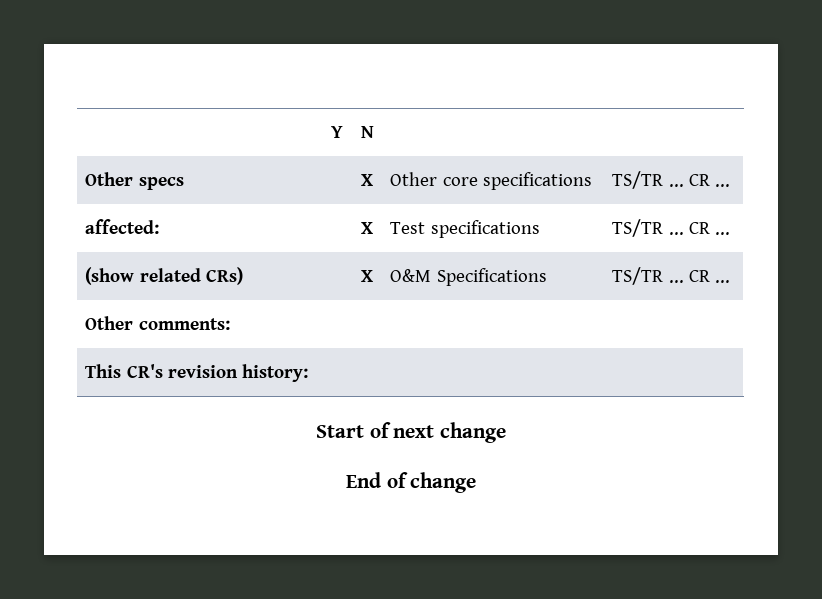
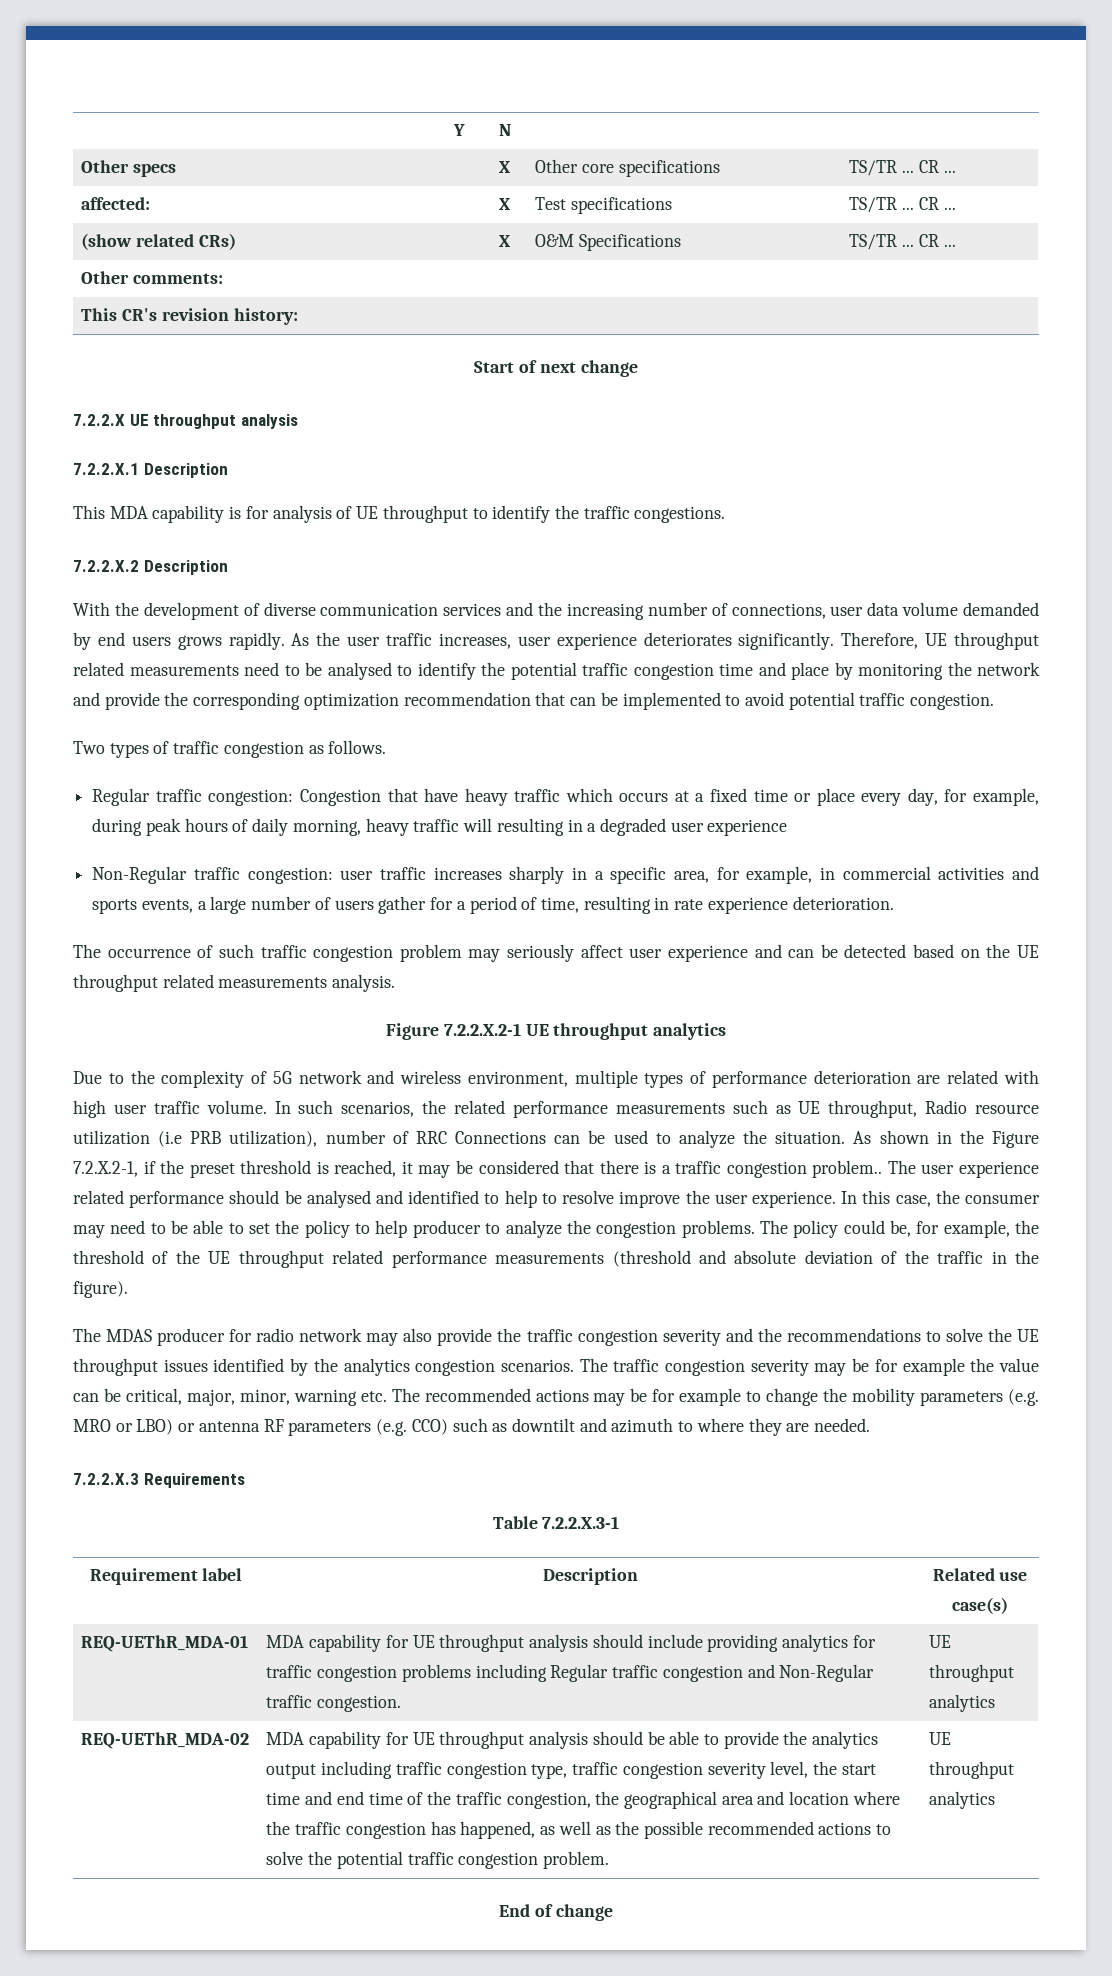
(507, 432) none -> [73,414,298,429] [73,463,228,478] [73,505,726,523] [73,560,228,575] [73,602,1039,620] [73,632,1039,650] [73,662,1040,680] [73,692,995,710] [73,740,387,758] [92,788,1039,806] [92,818,788,836] [92,866,1039,884] [92,896,894,914] [73,944,1040,962] [73,974,396,992] [386,1023,726,1040] [73,1070,1039,1088] [73,1100,1039,1118] [73,1130,1039,1148] [73,1160,1039,1178] [73,1190,1040,1208] [73,1220,1039,1238] [73,1250,1039,1268] [73,1281,128,1298] [73,1328,1040,1346] [73,1358,1040,1376] [73,1388,1039,1406] [73,1418,871,1436] [73,1473,245,1488] [492,1516,620,1529] [89,1568,243,1585] [542,1568,638,1585] [932,1568,1028,1581] [952,1597,1008,1614] [81,1635,249,1652] [266,1634,876,1652] [266,1664,875,1682] [266,1695,402,1712] [929,1635,952,1648] [929,1664,1015,1682] [929,1694,996,1712] [81,1732,250,1749] [266,1731,879,1749] [266,1761,876,1779] [266,1791,900,1809] [266,1821,892,1839] [266,1851,610,1869] [929,1732,952,1745] [929,1761,1015,1779] [929,1791,996,1809] // 7.2.2.X UE throughput analysis // 7.2.2.X.1 Description // This MDA capability is for analysis of UE throughput to identify the traffic congestions. // 7.2.2.X.2 Description // With the development of diverse communication services and the increasing number of connections, user data volume demanded by end users grows rapidly. As the user traffic increases, user experience deteriorates significantly. Therefore, UE throughput related measurements need to be analysed to identify the potential traffic congestion time and place by monitoring the network and provide the corresponding optimization recommendation that can be implemented to avoid potential traffic congestion. // Two types of traffic congestion as follows. // Regular traffic congestion: Congestion that have heavy traffic which occurs at a fixed time or place every day, for example, during peak hours of daily morning, heavy traffic will resulting in a degraded user experience // Non-Regular traffic congestion: user traffic increases sharply in a specific area, for example, in commercial activities and sports events, a large number of users gather for a period of time, resulting in rate experience deterioration. // The occurrence of such traffic congestion problem may seriously affect user experience and can be detected based on the UE throughput related measurements analysis. // Figure 7.2.2.X.2-1 UE throughput analytics // Due to the complexity of 5G network and wireless environment, multiple types of performance deterioration are related with high user traffic volume. In such scenarios, the related performance measurements such as UE throughput, Radio resource utilization (i.e PRB utilization), number of RRC Connections can be used to analyze the situation. As shown in the Figure 7.2.X.2-1, if the preset threshold is reached, it may be considered that there is a traffic congestion problem.. The user experience related performance should be analysed and identified to help to resolve improve the user experience. In this case, the consumer may need to be able to set the policy to help producer to analyze the congestion problems. The policy could be, for example, the threshold of the UE throughput related performance measurements (threshold and absolute deviation of the traffic in the figure). // The MDAS producer for radio network may also provide the traffic congestion severity and the recommendations to solve the UE throughput issues identified by the analytics congestion scenarios. The traffic congestion severity may be for example the value can be critical, major, minor, warning etc. The recommended actions may be for example to change the mobility parameters (e.g. MRO or LBO) or antenna RF parameters (e.g. CCO) such as downtilt and azimuth to where they are needed. // 7.2.2.X.3 Requirements // Table 7.2.2.X.3-1 // Requirement label | Description | Related use case(s) // REQ-UEThR_MDA-01 | MDA capability for UE throughput analysis should include providing analytics for traffic congestion problems including Regular traffic congestion and Non-Regular traffic congestion. | UE throughput analytics // REQ-UEThR_MDA-02 | MDA capability for UE throughput analysis should be able to provide the analytics output including traffic congestion type, traffic congestion severity level, the start time and end time of the traffic congestion, the geographical area and location where the traffic congestion has happened, as well as the possible recommended actions to solve the potential traffic congestion problem. | UE throughput analytics

